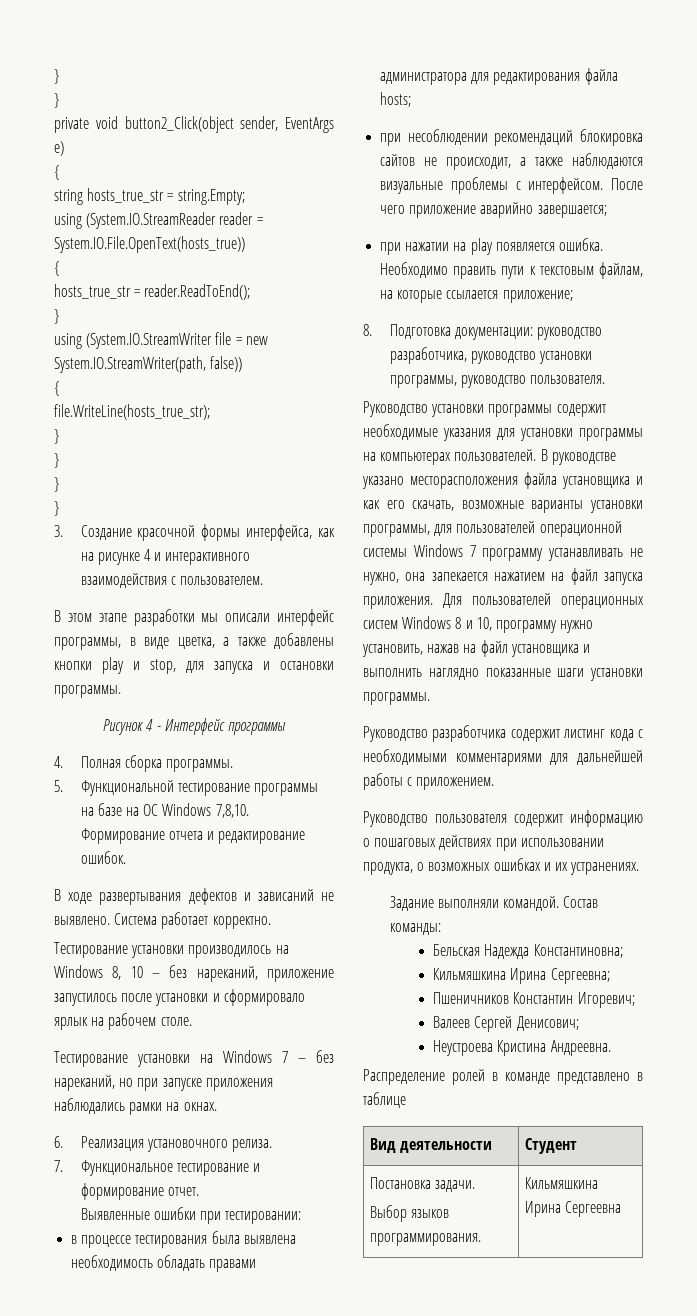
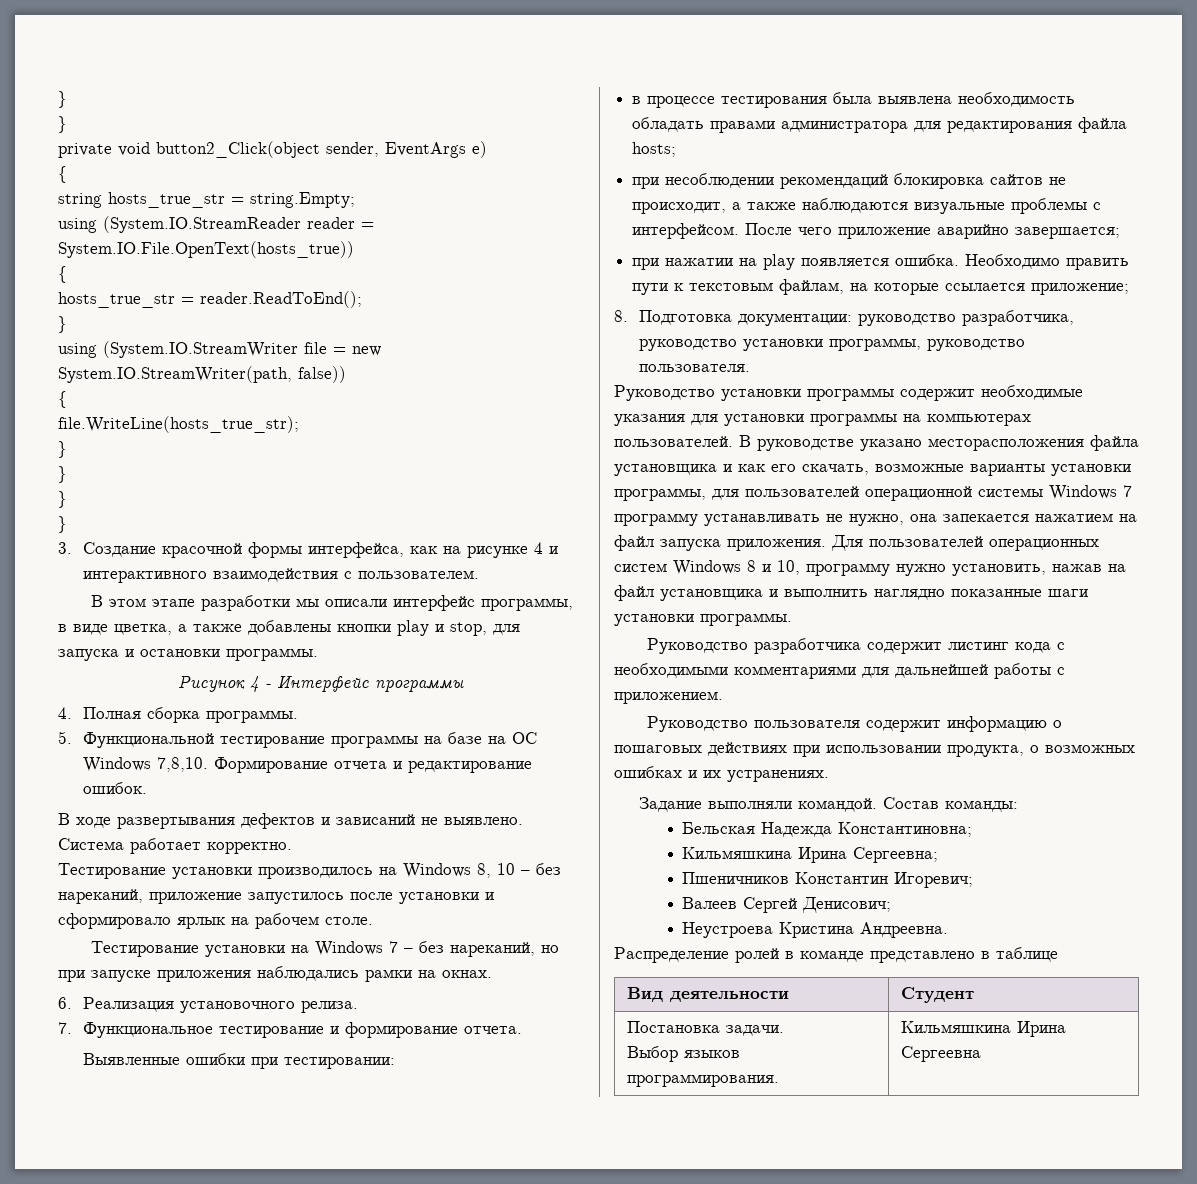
[167,1187,199,1196] отчет. -> [464,1026,523,1034] отчета.

